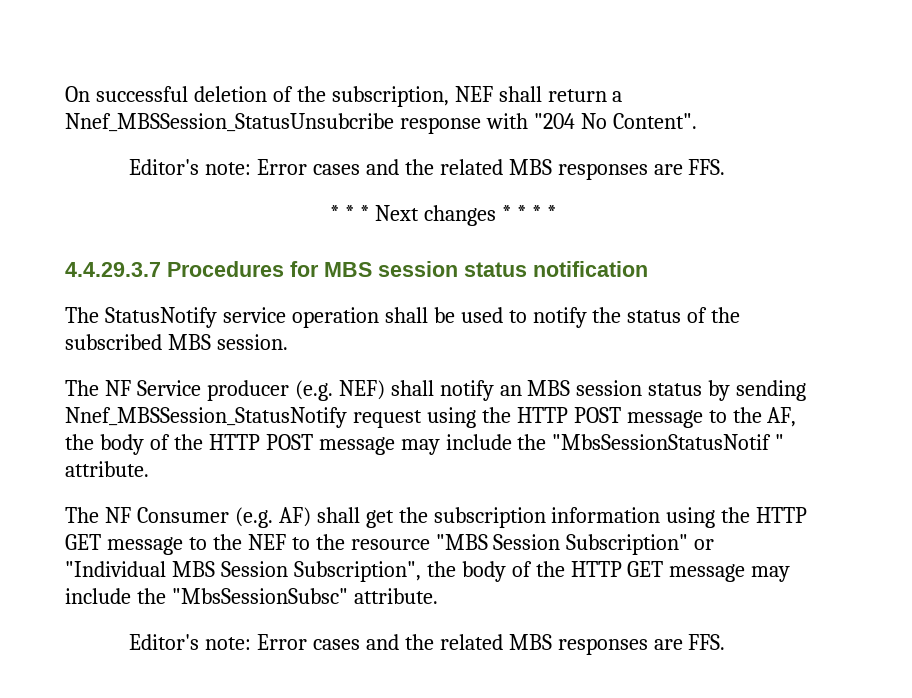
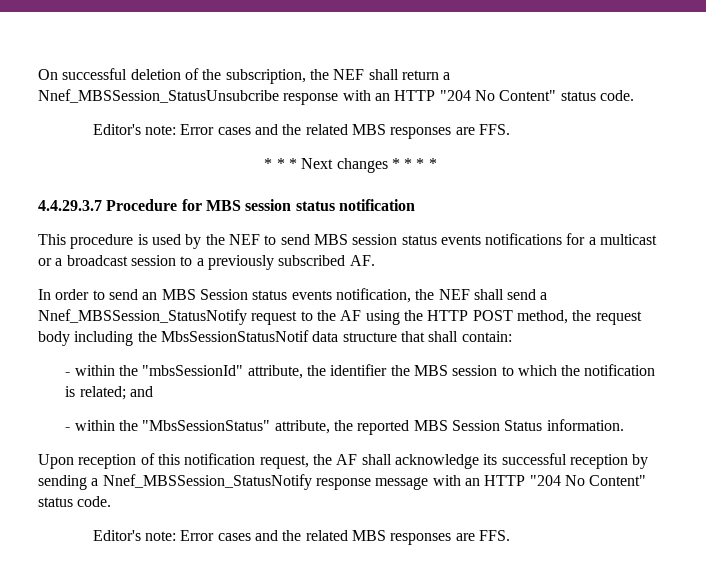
(449, 96) none -> [309,69,329,80] the
[533,113,697,129] "204 No Content". -> [374,90,634,101] an HTTP "204 No Content" status code.
[167,261,284,277] Procedures -> [106,199,178,211] Procedure
[65,307,741,328] [65,334,288,350] [65,380,807,401] [65,407,797,428] [65,434,785,455] [65,461,149,477] [65,507,808,528] [65,534,715,555] [65,561,791,582] [65,588,438,604] The StatusNotify service operation shall be used to notify the status of the subscribed MBS session. // The NF Service producer (e.g. NEF) shall notify an MBS session status by sending Nnef_MBSSession_StatusNotify request using the HTTP POST message to the AF, the body of the HTTP POST message may include the "MbsSessionStatusNotif " attribute. // The NF Consumer (e.g. AF) shall get the subscription information using the HTTP GET message to the NEF to the resource "MBS Session Subscription" or "Individual MBS Session Subscription", the body of the HTTP GET message may include the "MbsSessionSubsc" attribute. -> [38,233,658,249] [38,255,375,270] [38,288,548,303] [38,309,642,325] [38,330,512,346] [65,364,656,379] [65,386,153,400] [65,419,624,435] [38,453,649,469] [38,474,647,490] [38,496,112,507] This procedure is used by the NEF to send MBS session status events notifications for a multicast or a broadcast session to a previously subscribed AF. // In order to send an MBS Session status events notification, the NEF shall send a Nnef_MBSSession_StatusNotify request to the AF using the HTTP POST method, the request body including the MbsSessionStatusNotif data structure that shall contain: // - within the "mbsSessionId" attribute, the identifier the MBS session to which the notification is related; and // - within the "MbsSessionStatus" attribute, the reported MBS Session Status information. // Upon reception of this notification request, the AF shall acknowledge its successful reception by sending a Nnef_MBSSession_StatusNotify response message with an HTTP "204 No Content" status code.

